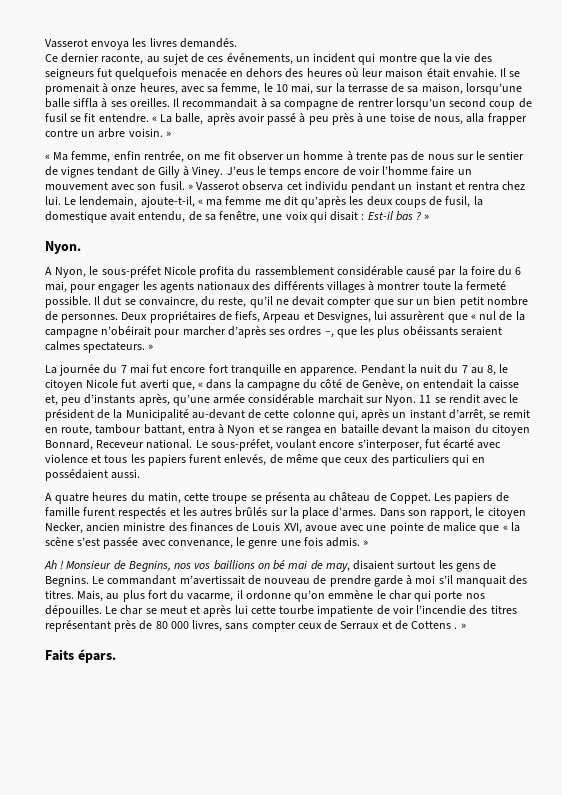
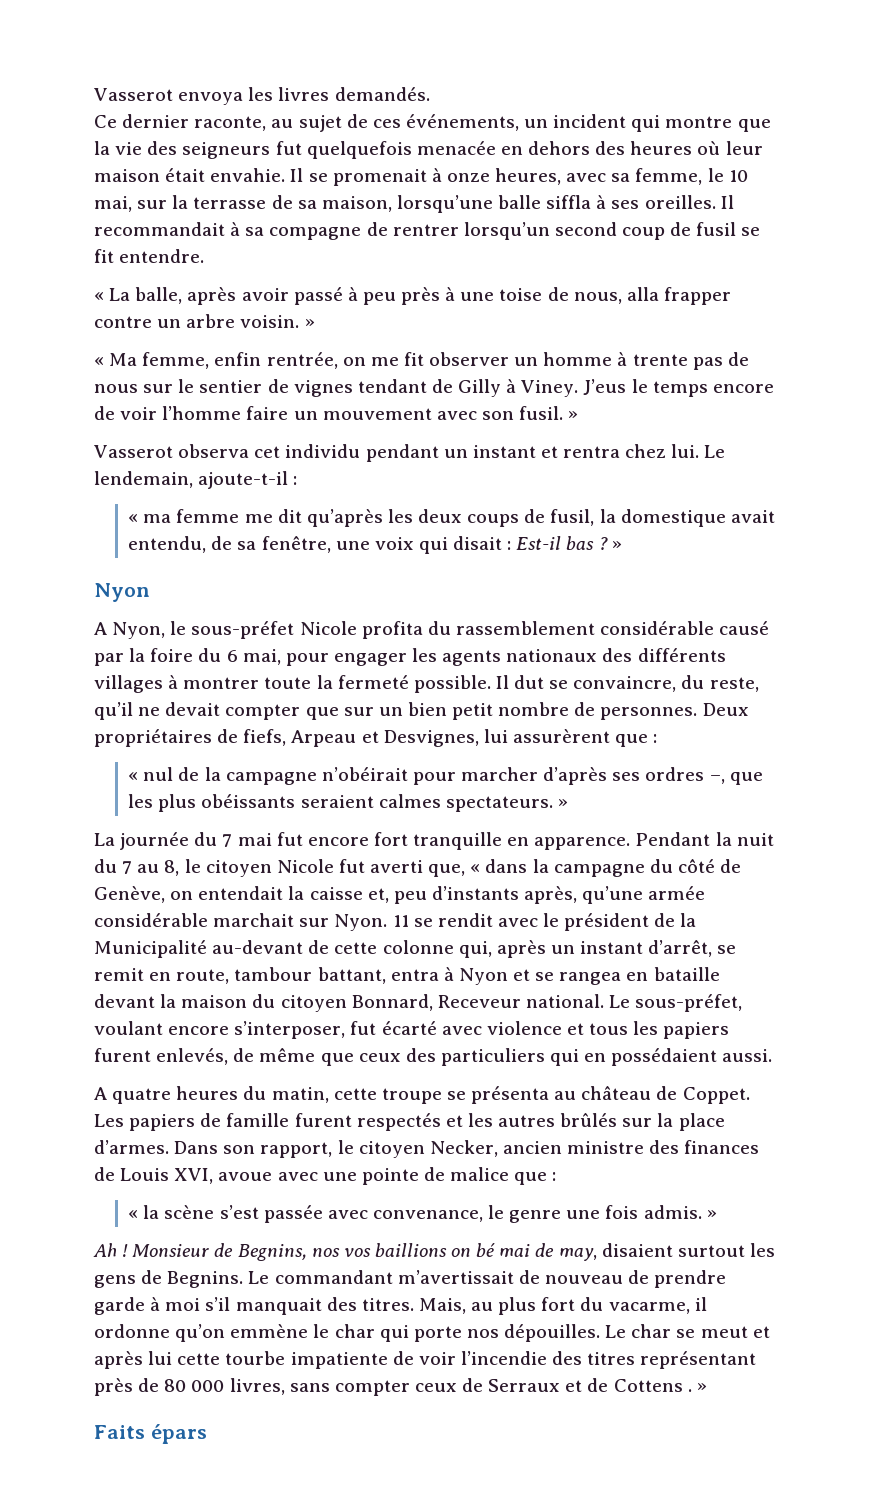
(149, 118) none -> (205, 256) //
(193, 187) none -> (579, 415) //
[140,196,195,208] ajoute-t-il, -> [198,471,298,489] ajoute-t-il : //
[45,241,81,254] Nyon. -> [94,583,150,602] Nyon
(468, 318) none -> [653,734,658,743] : //
(500, 529) none -> [552,1172,557,1181] : //
[77,649,116,663] épars. -> [150,1424,207,1444] épars

